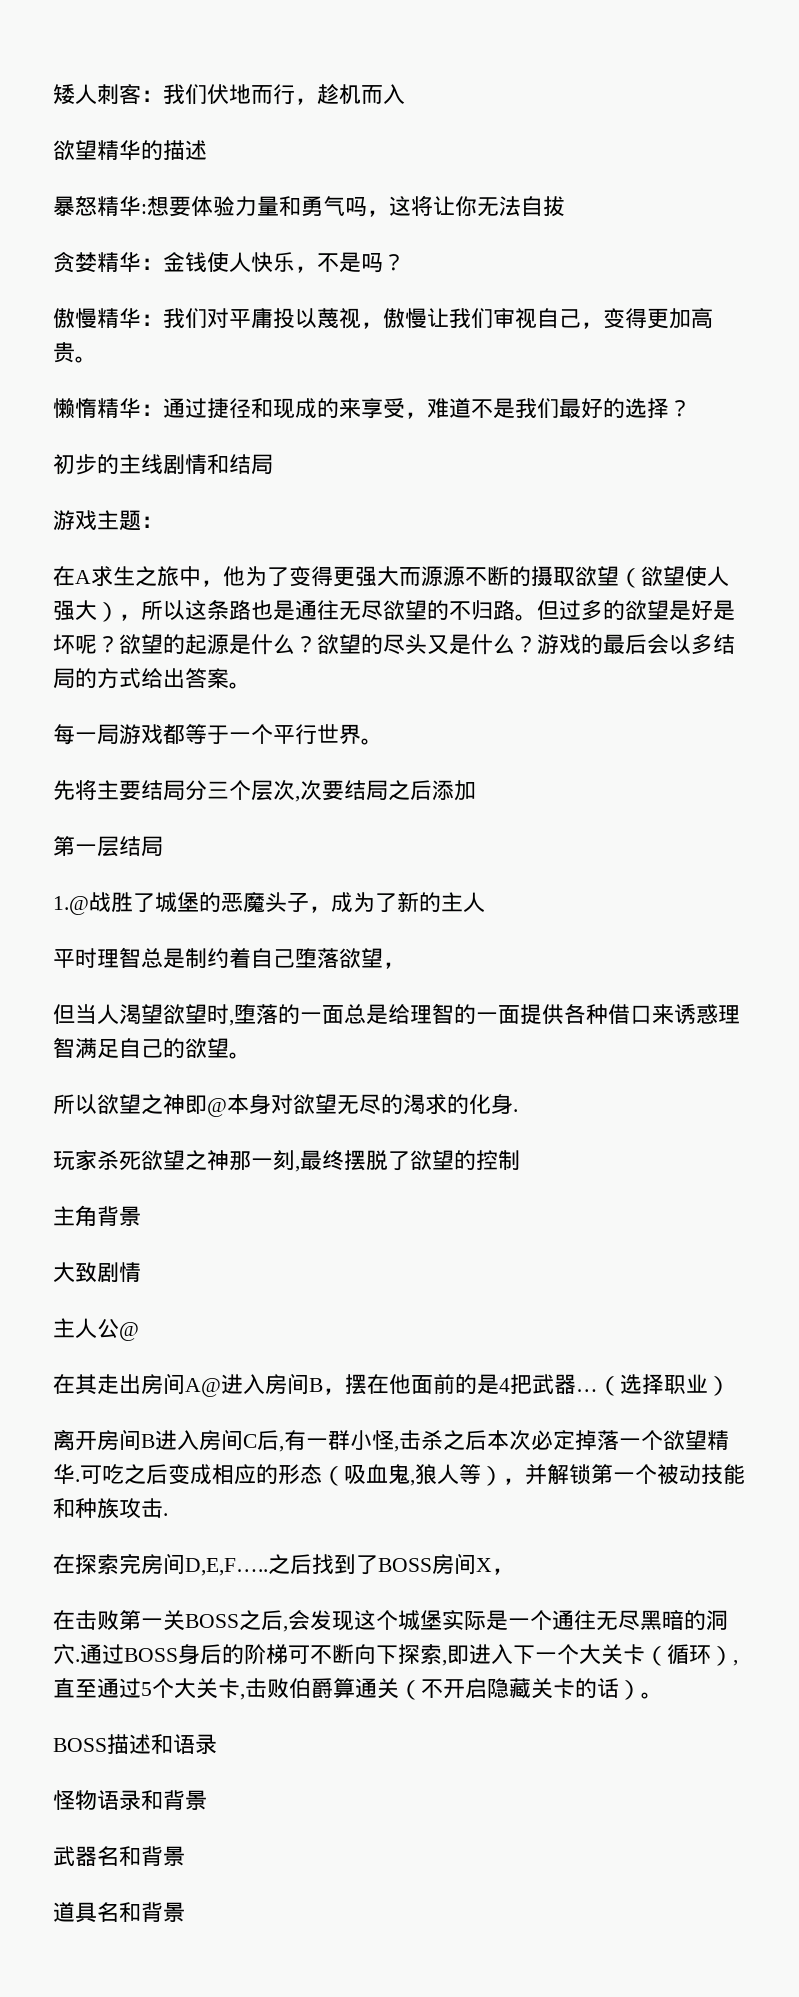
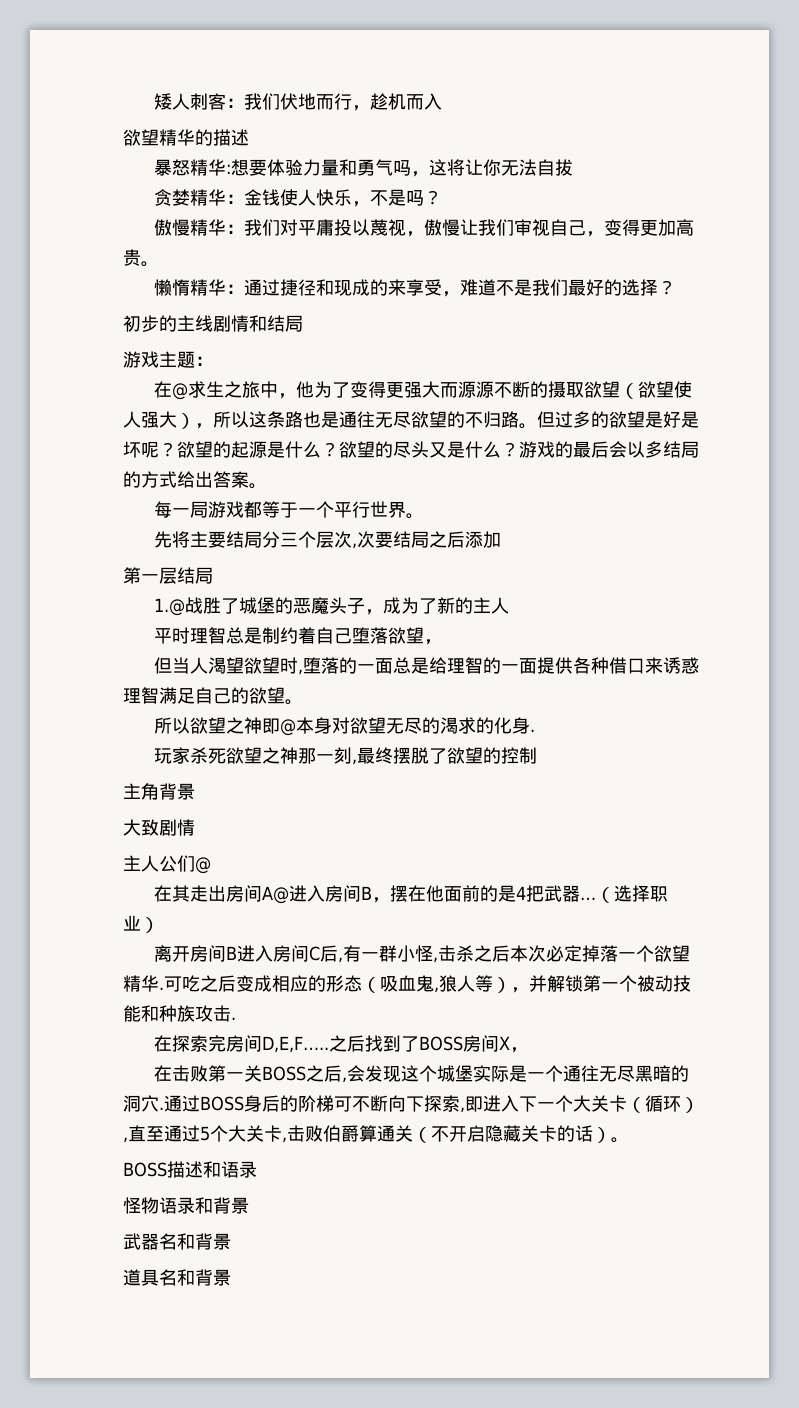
[75,570,91,584] A -> [171,383,188,400] @
(119, 1328) none -> [177,855,195,872] 们

